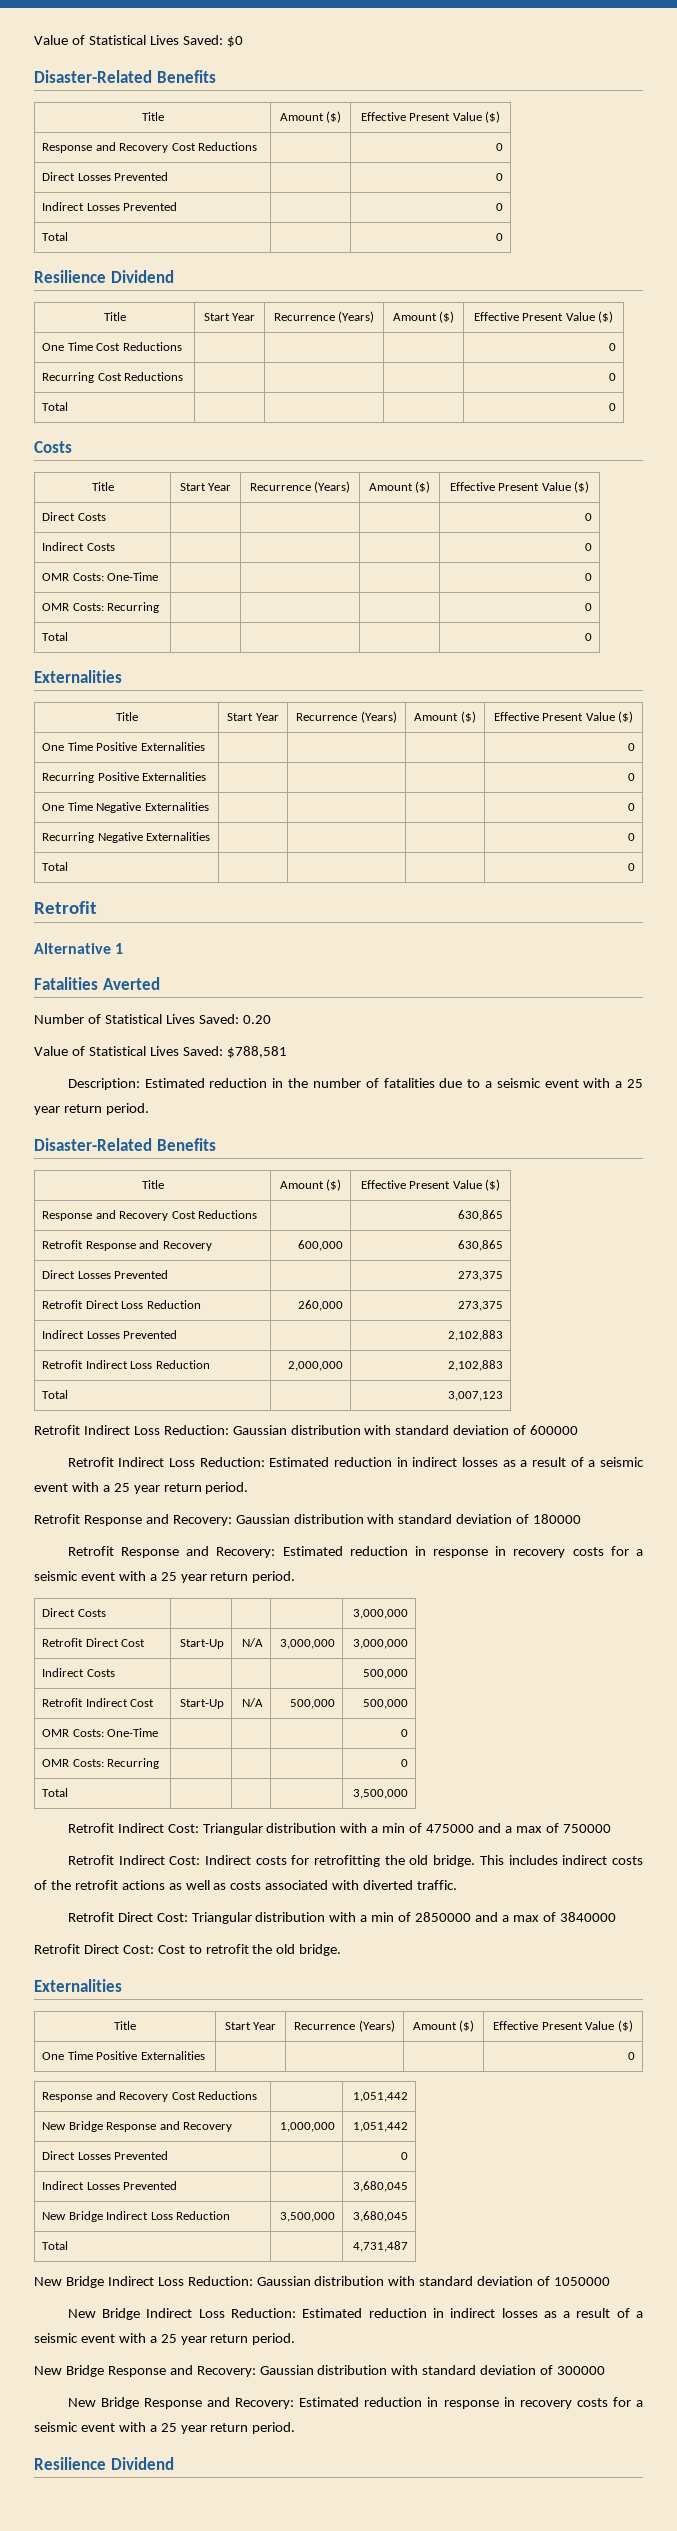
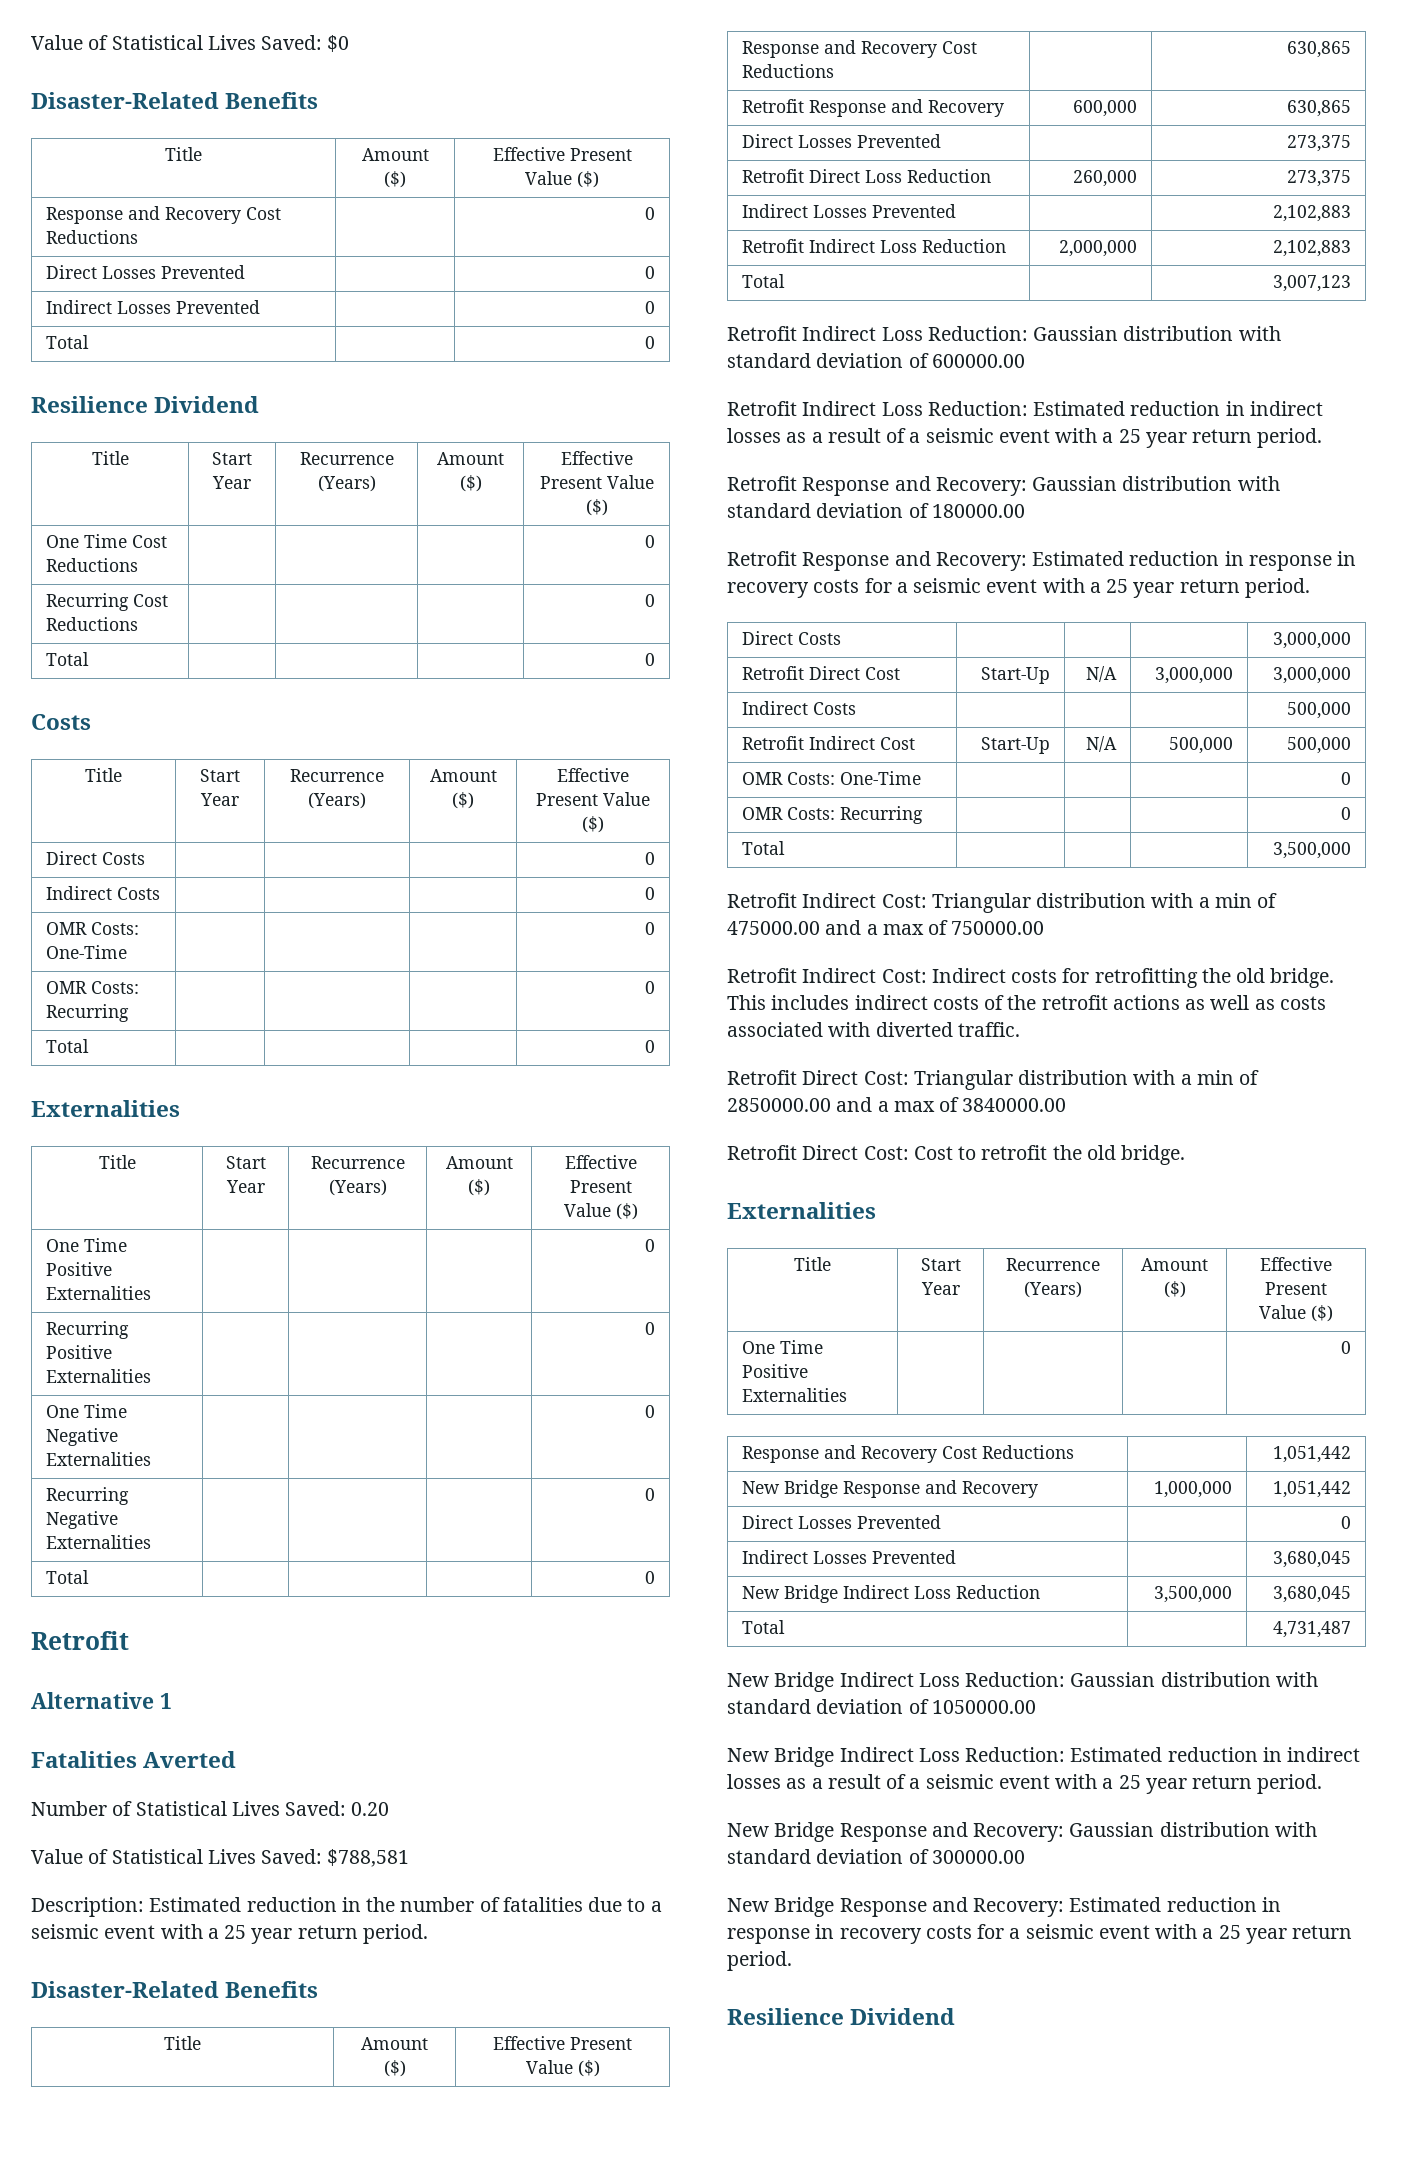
[530,1425,579,1435] 600000 -> [931,354,1025,368] 600000.00
[533,1514,582,1524] 180000 -> [931,504,1025,518] 180000.00
[426,1823,611,1833] 475000 and a max of 750000 -> [727,920,1045,935] 475000.00 and a max of 750000.00
[415,1912,616,1922] 2850000 and a max of 3840000 -> [727,1097,1067,1112] 2850000.00 and a max of 3840000.00
[554,2277,611,2286] 1050000 -> [931,1700,1036,1714] 1050000.00
[557,2366,606,2375] 300000 -> [931,1850,1025,1864] 300000.00

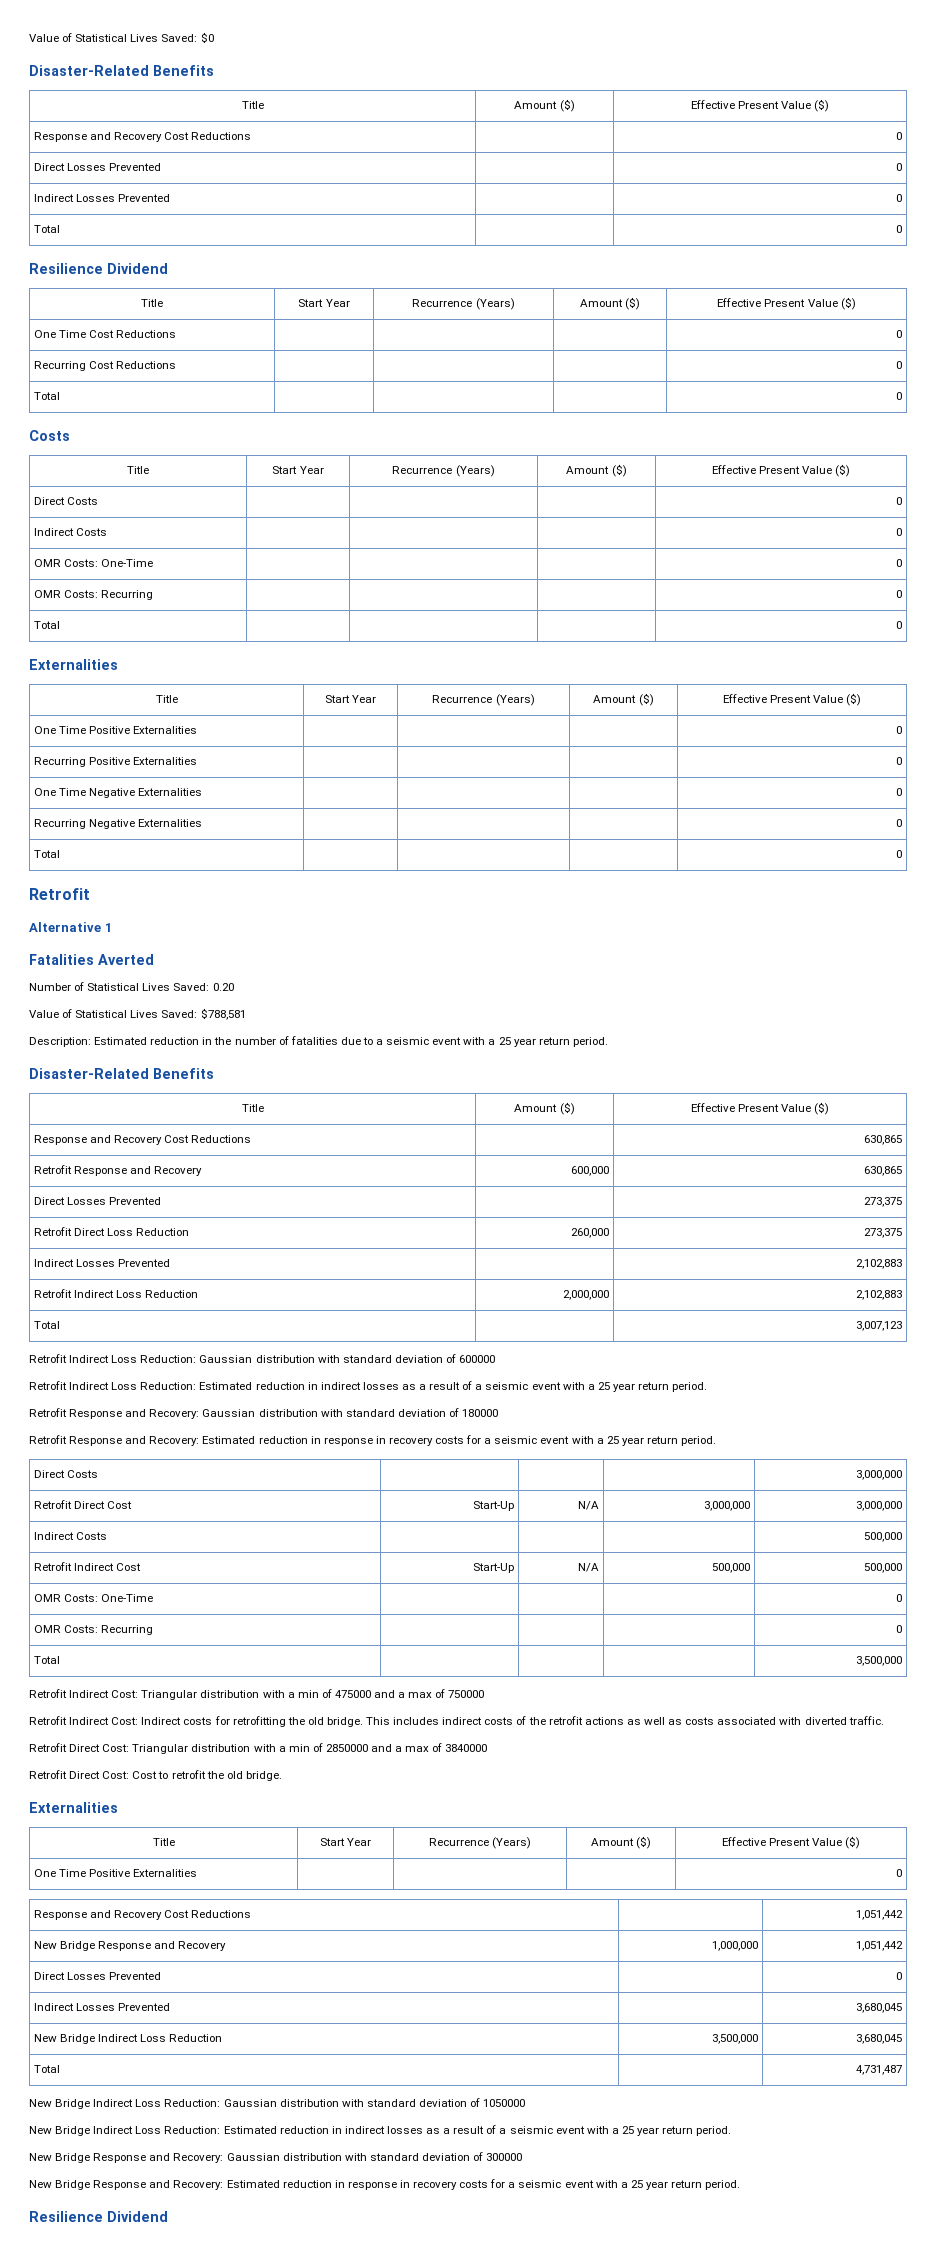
[931,354,1025,368] 600000.00 -> [459,1355,496,1363] 600000
[931,504,1025,518] 180000.00 -> [462,1409,499,1417] 180000
[727,920,1045,935] 475000.00 and a max of 750000.00 -> [334,1689,485,1698] 475000 and a max of 750000
[727,1097,1067,1112] 2850000.00 and a max of 3840000.00 -> [325,1743,488,1752] 2850000 and a max of 3840000
[931,1700,1036,1714] 1050000.00 -> [483,2099,526,2107] 1050000
[931,1850,1025,1864] 300000.00 -> [486,2153,523,2161] 300000

